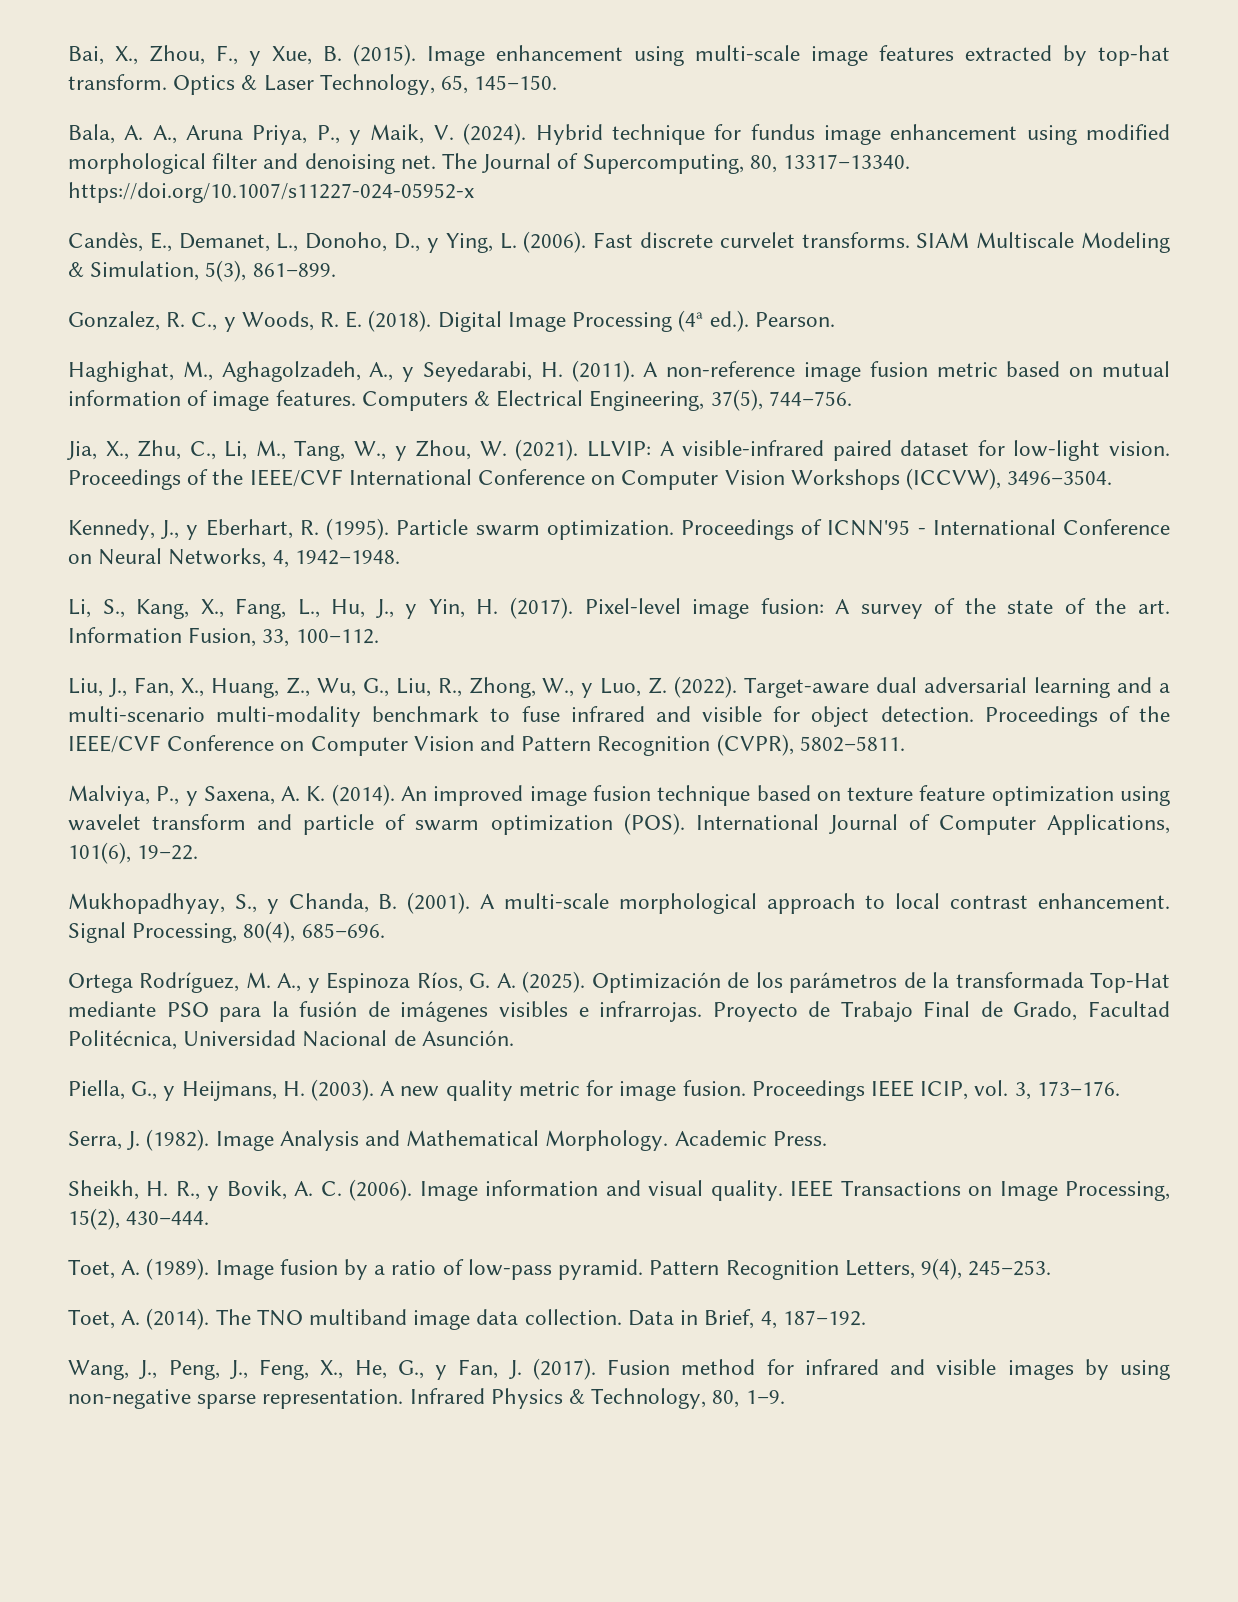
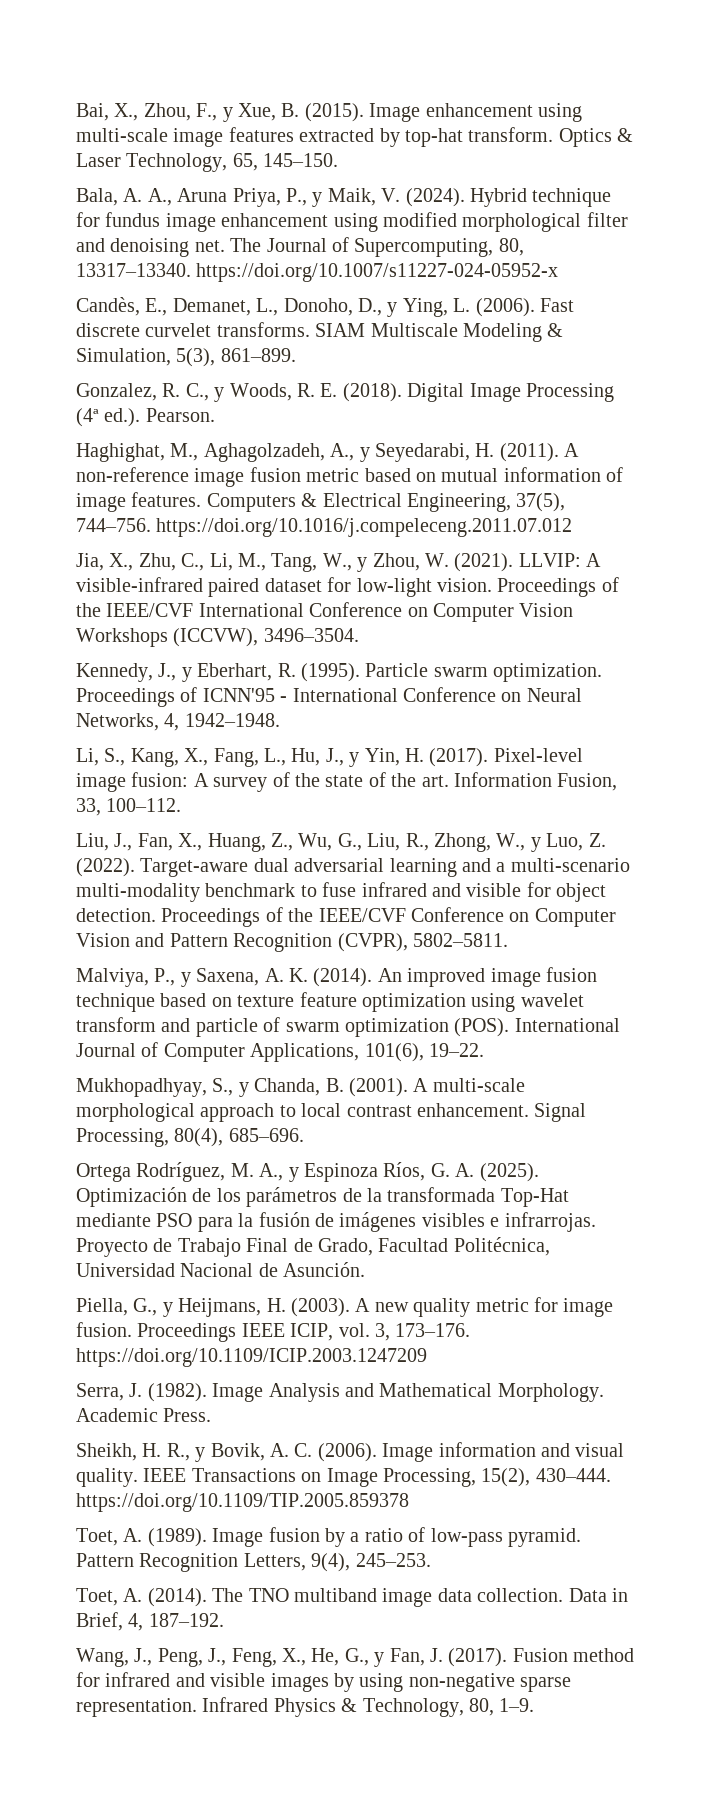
(852, 398) none -> [156,518,573,537] https://doi.org/10.1016/j.compeleceng.2011.07.012
(1120, 1088) none -> [76,1348,427,1367] https://doi.org/10.1109/ICIP.2003.1247209
(210, 1218) none -> [76,1493,409,1512] https://doi.org/10.1109/TIP.2005.859378

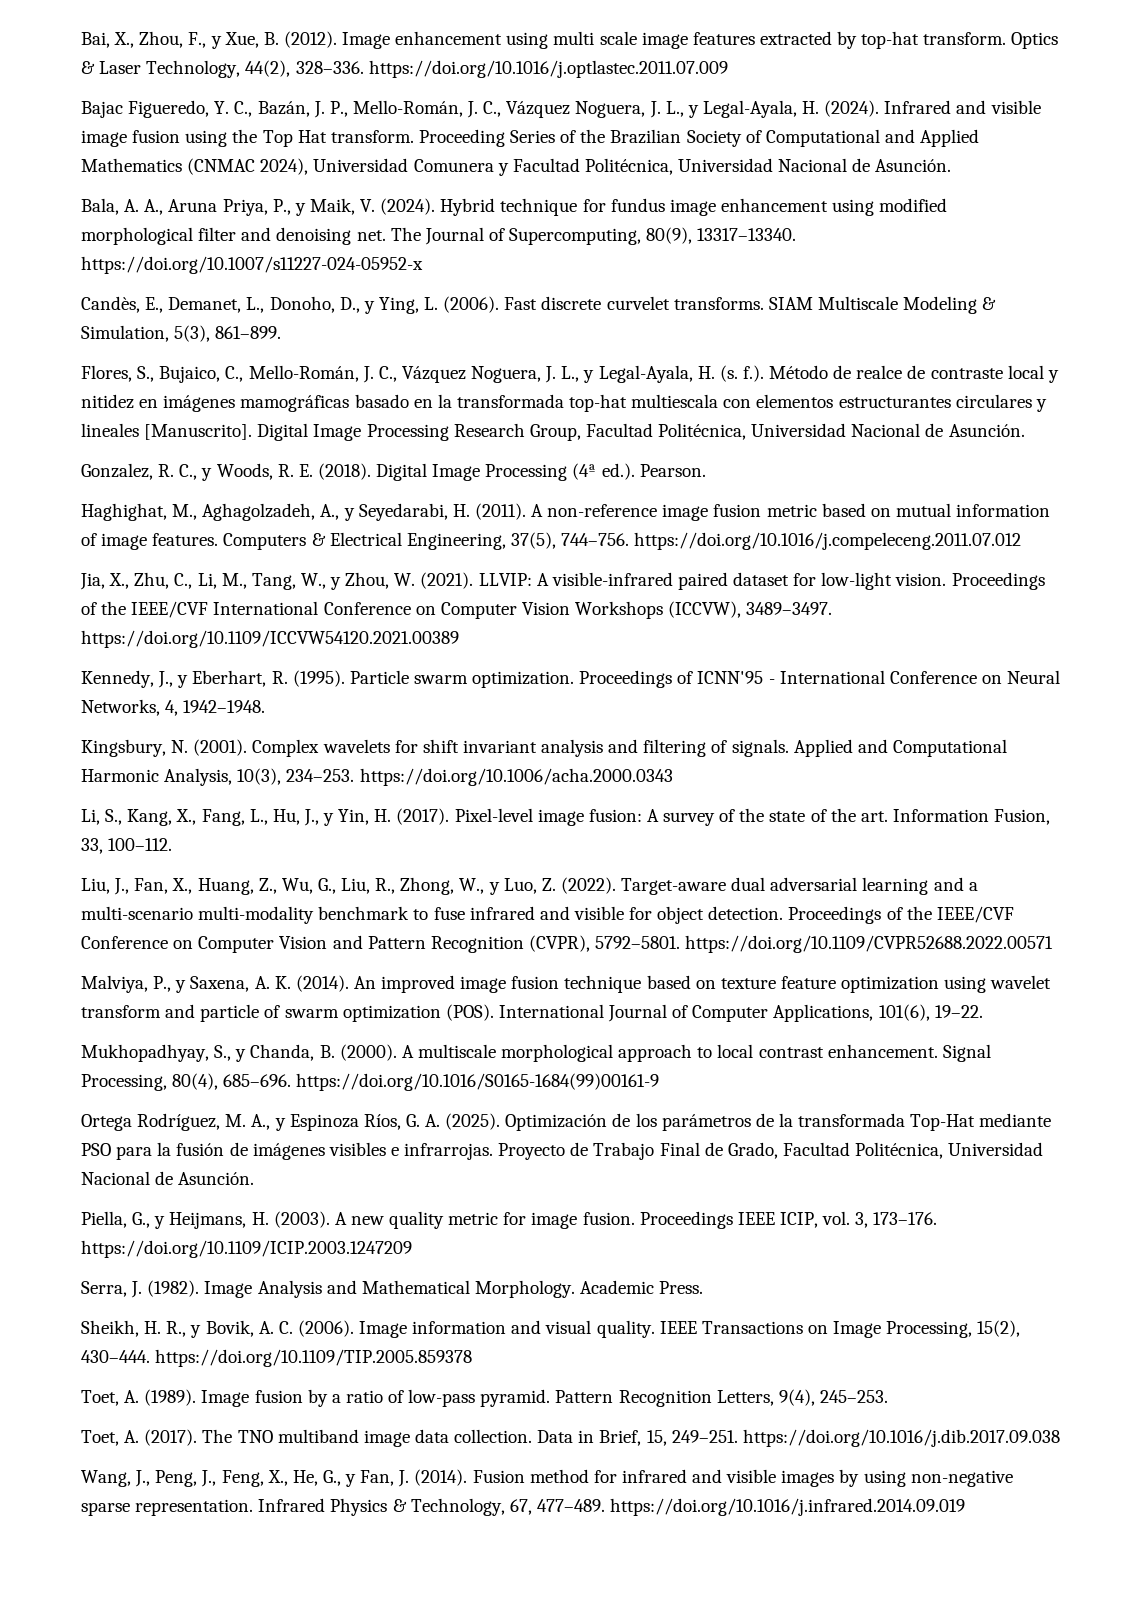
[304,103,364,122] (2015). -> [283,31,337,48] (2012).
[76,128,168,142] multi-scale -> [553,31,637,45] multi scale
[232,153,339,171] 65, 145–150. -> [245,60,728,78] [81,100,1041,118] [81,129,980,147] [81,158,952,176] 44(2), 328–336. https://doi.org/10.1016/j.optlastec.2011.07.009 // Bajac Figueredo, Y. C., Bazán, J. P., Mello-Román, J. C., Vázquez Noguera, J. L., y Legal-Ayala, H. (2024). Infrared and visible image fusion using the Top Hat transform. Proceeding Series of the Brazilian Society of Computational and Applied Mathematics (CNMAC 2024), Universidad Comunera y Facultad Politécnica, Universidad Nacional de Asunción.
[498,238,524,256] 80, -> [646,227,693,244] 80(9),
(296, 355) none -> [81,365,1059,383] [81,394,1047,412] [81,423,1025,441] // Flores, S., Bujaico, C., Mello-Román, J. C., Vázquez Noguera, J. L., y Legal-Ayala, H. (s. f.). Método de realce de contraste local y nitidez en imágenes mamográficas basado en la transformada top-hat multiescala con elementos estructurantes circulares y lineales [Manuscrito]. Digital Image Processing Research Group, Facultad Politécnica, Universidad Nacional de Asunción.
[263,628,359,642] 3496–3504. -> [746,602,833,615] [81,630,459,648] 3489–3497. https://doi.org/10.1109/ICCVW54120.2021.00389
(280, 720) none -> [81,739,1007,757] [81,768,673,786] // Kingsbury, N. (2001). Complex wavelets for shift invariant analysis and filtering of signals. Applied and Computational Harmonic Analysis, 10(3), 234–253. https://doi.org/10.1006/acha.2000.0343
[413,933,508,947] 5802–5811. -> [595,935,1054,953] 5792–5801. https://doi.org/10.1109/CVPR52688.2022.00571
[349,1078,525,1097] (2001). A multi-scale -> [339,1044,496,1061] (2000). A multiscale
(304, 1135) none -> [296,1073,660,1091] https://doi.org/10.1016/S0165-1684(99)00161-9
[147,1588,207,1607] (2014). -> [144,1429,198,1446] (2017).
[128,1613,224,1631] 4, 187–192. -> [646,1429,1060,1447] 15, 249–251. https://doi.org/10.1016/j.dib.2017.09.038
[448,1648,508,1667] (2017). -> [414,1469,468,1486] (2014).
[468,1698,535,1716] 80, 1–9. -> [509,1498,966,1516] 67, 477–489. https://doi.org/10.1016/j.infrared.2014.09.019

